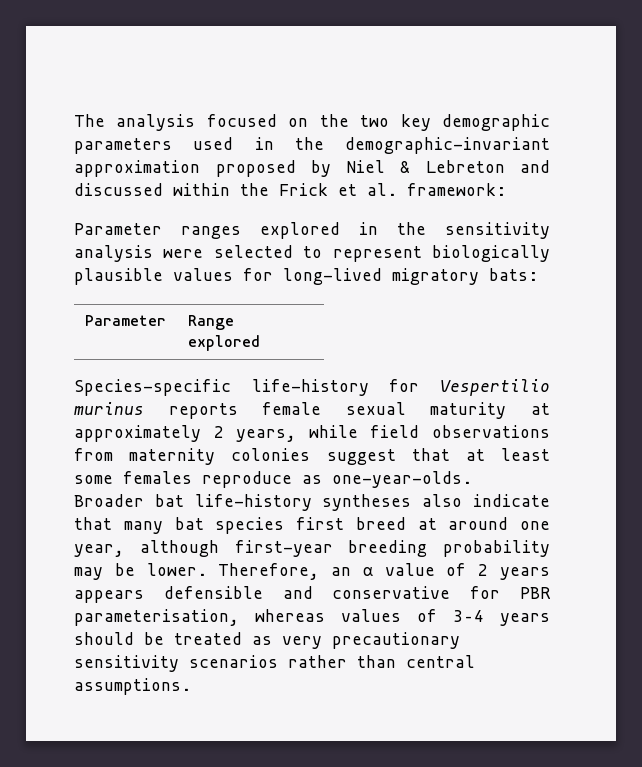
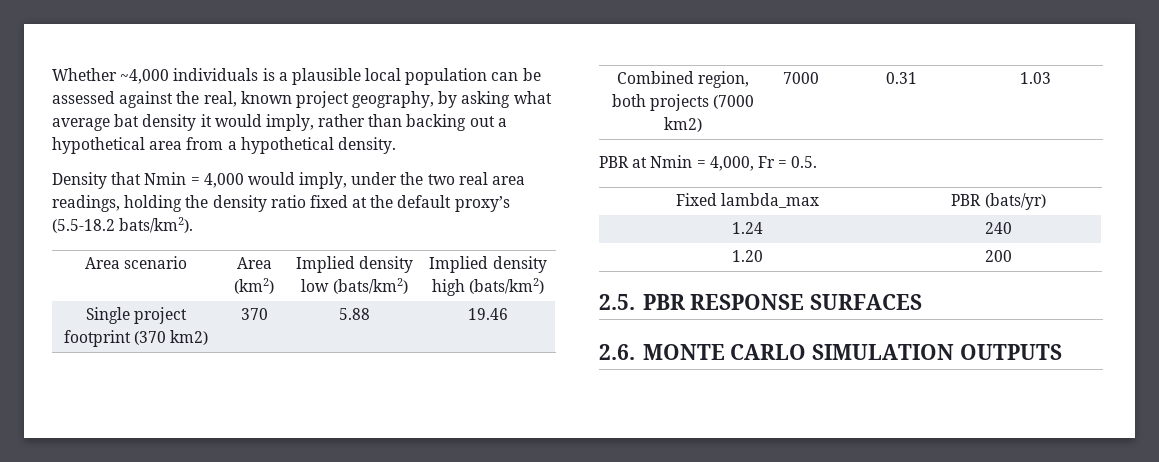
[74,114,550,131] [74,137,550,154] [74,160,550,177] [74,183,506,196] [74,222,550,239] [74,245,550,262] [74,268,538,285] [84,315,166,326] [187,315,234,330] [187,335,260,351] [74,379,550,396] [74,402,550,419] [74,425,550,442] [74,448,550,465] [74,471,472,488] [74,494,550,511] [74,517,550,534] [74,540,550,557] [74,563,550,580] [74,586,551,603] [74,609,550,626] [74,632,460,649] [74,655,475,672] [74,678,191,695] The analysis focused on the two key demographic parameters used in the demographic-invariant approximation proposed by Niel & Lebreton and discussed within the Frick et al. framework: // Parameter ranges explored in the sensitivity analysis were selected to represent biologically plausible values for long-lived migratory bats: // Parameter | Range explored // Species-specific life-history for Vespertilio murinus reports female sexual maturity at approximately 2 years, while field observations from maternity colonies suggest that at least some females reproduce as one-year-olds. Broader bat life-history syntheses also indicate that many bat species first breed at around one year, although first-year breeding probability may be lower. Therefore, an α value of 2 years appears defensible and conservative for PBR parameterisation, whereas values of 3–4 years should be treated as very precautionary sensitivity scenarios rather than central assumptions. -> [52,68,541,85] [52,91,552,108] [52,114,507,131] [52,137,396,154] [52,172,526,189] [52,195,510,212] [52,217,194,233] [84,256,188,269] [236,257,272,269] [234,278,274,294] [295,256,414,273] [301,278,408,294] [429,256,547,273] [431,278,545,296] [85,307,188,324] [63,330,209,347] [240,308,268,320] [339,308,370,320] [468,308,508,320] [616,71,750,88] [611,94,755,111] [664,117,702,132] [783,72,819,84] [886,72,917,84] [1019,72,1051,84] [599,155,818,171] [675,193,820,208] [951,193,1046,210] [732,222,763,234] [985,222,1012,234] [732,250,763,262] [985,250,1012,262] [599,294,923,310] [599,344,1062,360] Whether ~4,000 individuals is a plausible local population can be assessed against the real, known project geography, by asking what average bat density it would imply, rather than backing out a hypothetical area from a hypothetical density. // Density that Nmin = 4,000 would imply, under the two real area readings, holding the density ratio fixed at the default proxy’s (5.5-18.2 bats/km2). // Area scenario | Area (km2) | Implied density low (bats/km2) | Implied density high (bats/km2) // Single project footprint (370 km2) | 370 | 5.88 | 19.46 // Combined region, both projects (7000 km2) | 7000 | 0.31 | 1.03 // PBR at Nmin = 4,000, Fr = 0.5. // Fixed lambda_max | PBR (bats/yr) // 1.24 | 240 // 1.20 | 200 // 2.5. PBR RESPONSE SURFACES // 2.6. MONTE CARLO SIMULATION OUTPUTS

